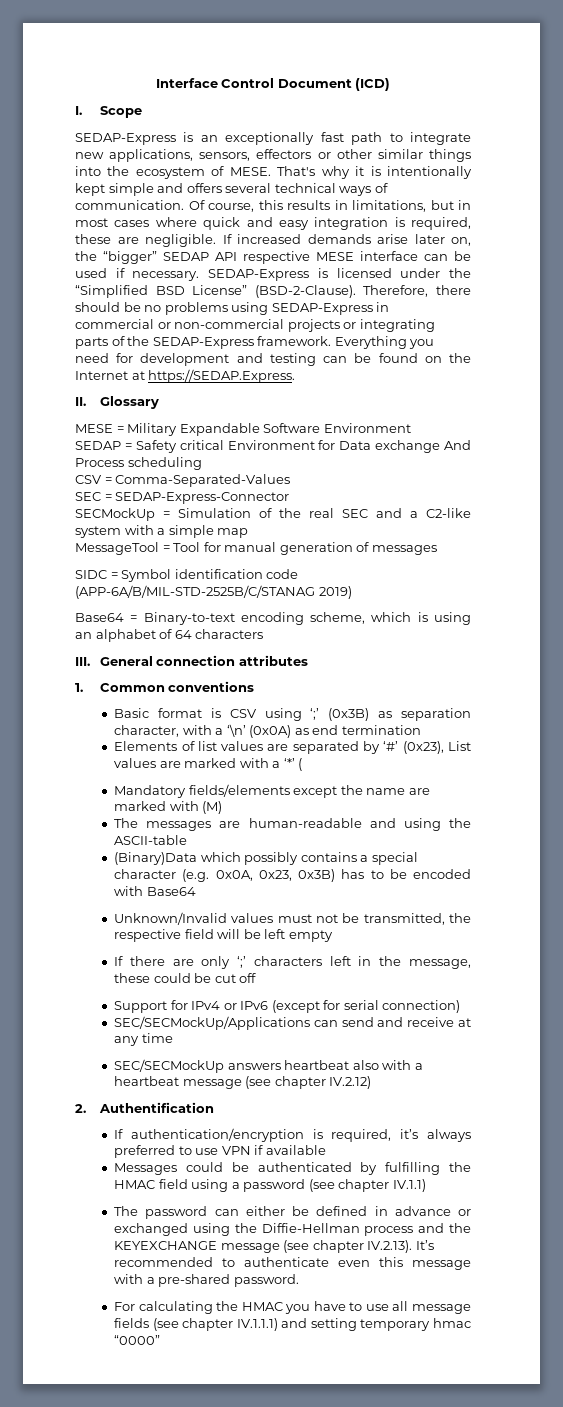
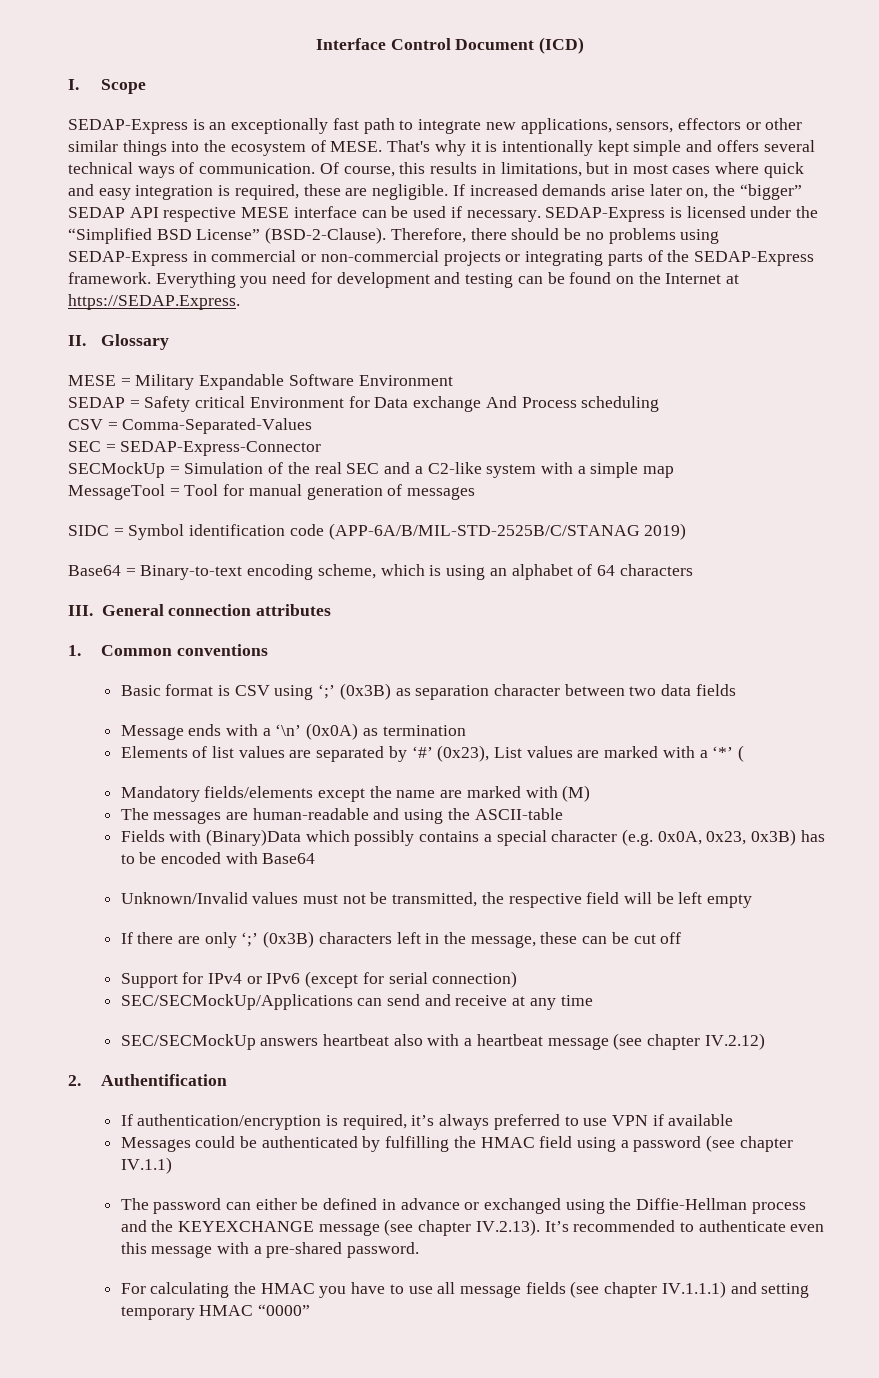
[114,725,180,737] character, -> [494,684,736,696] [120,724,222,740] character between two data fields // Message ends
[312,725,339,735] end -> (378, 732) none
(188, 840) none -> [120,830,202,842] Fields with
(247, 962) none -> [263,931,315,948] (0x3B)
[153,973,191,983] could -> [582,936,608,944] can
[433,1318,471,1328] hmac -> [199,1305,254,1316] HMAC

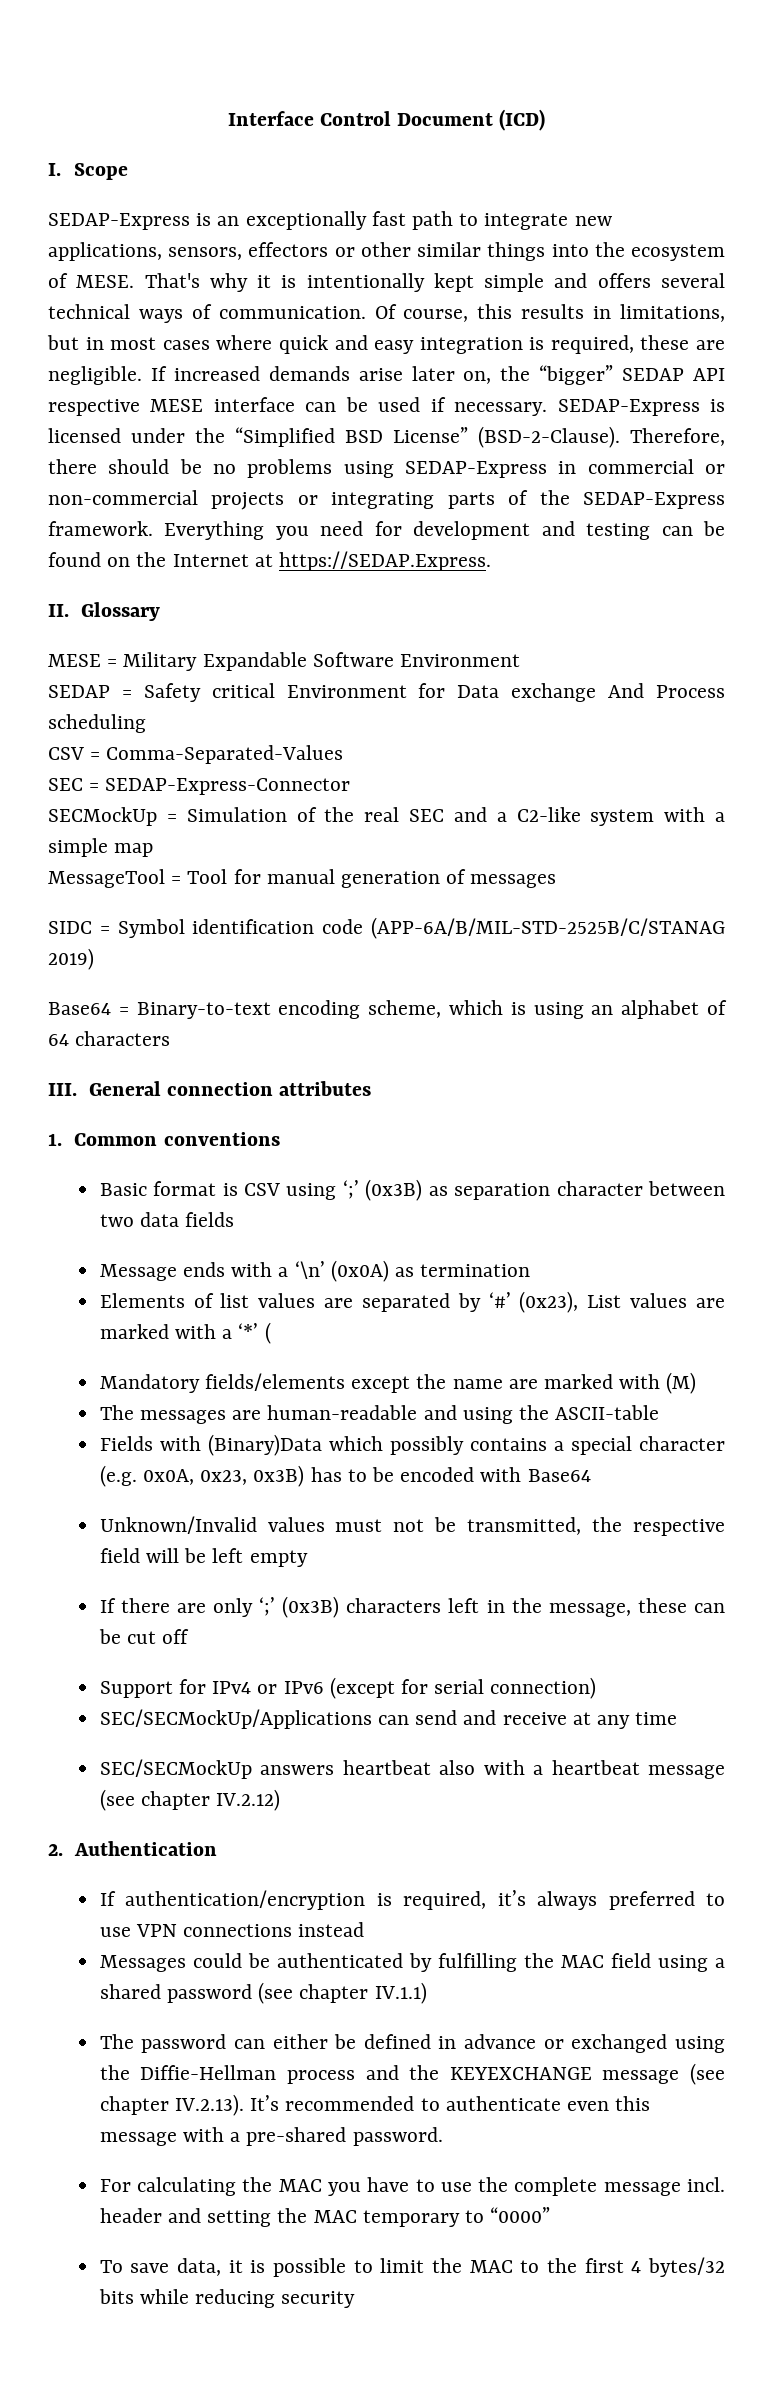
[101,1074,228,1086] Authentification -> [73,1841,217,1856] Authentication
[652,1114,734,1126] if available -> [183,1922,365,1937] connections instead
[480,1137,535,1148] HMAC -> [560,1955,604,1968] MAC
(629, 1144) none -> [99,1984,161,1999] shared
[260,1283,315,1294] HMAC -> [278,2179,322,2192] MAC
[437,1281,810,1298] [120,1304,310,1320] all message fields (see chapter IV.1.1.1) and setting temporary HMAC “0000” -> [478,2177,725,2196] [99,2207,551,2227] [99,2257,725,2277] [98,2289,356,2308] the complete message incl. header and setting the MAC temporary to “0000” // To save data, it is possible to limit the MAC to the first 4 bytes/32 bits while reducing security

